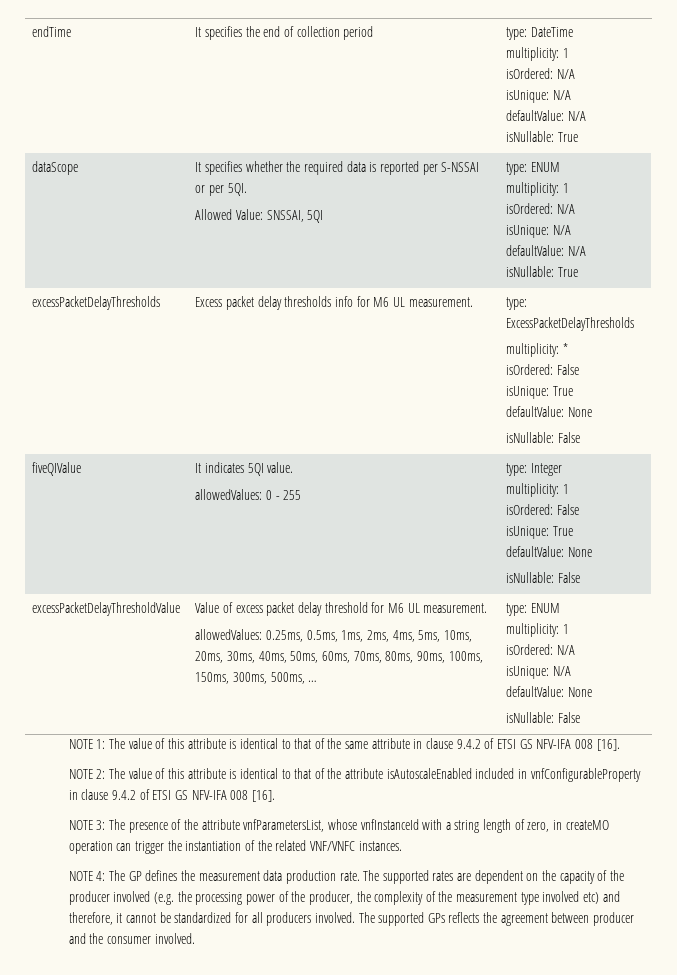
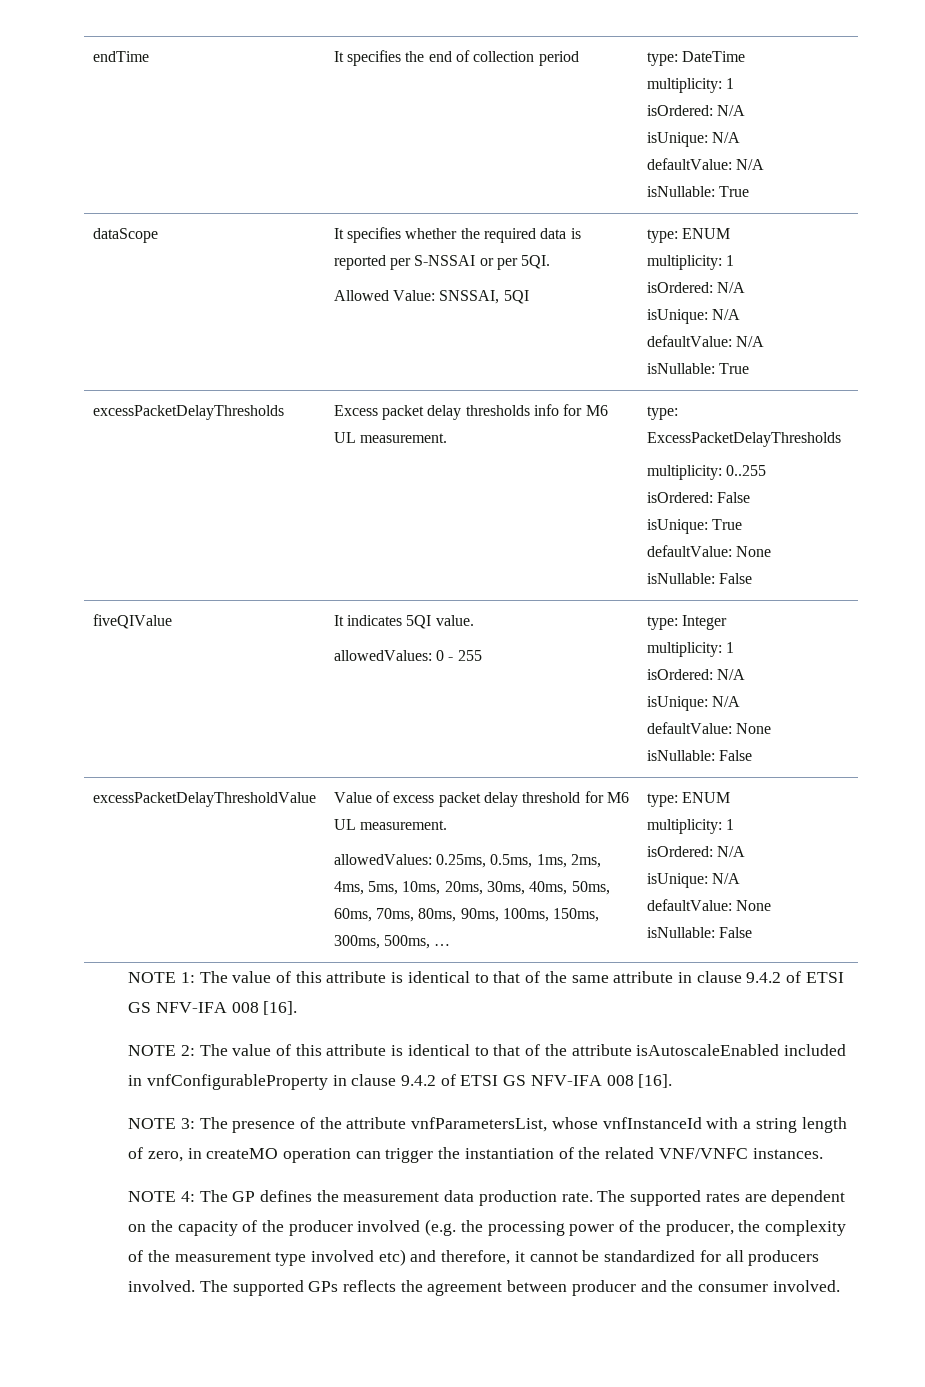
[563,343,569,354] * -> [725,465,766,476] 0..255
[557,504,580,515] [506,526,574,539] False // isUnique: True -> [716,669,745,680] [646,696,740,711] N/A // isUnique: N/A

